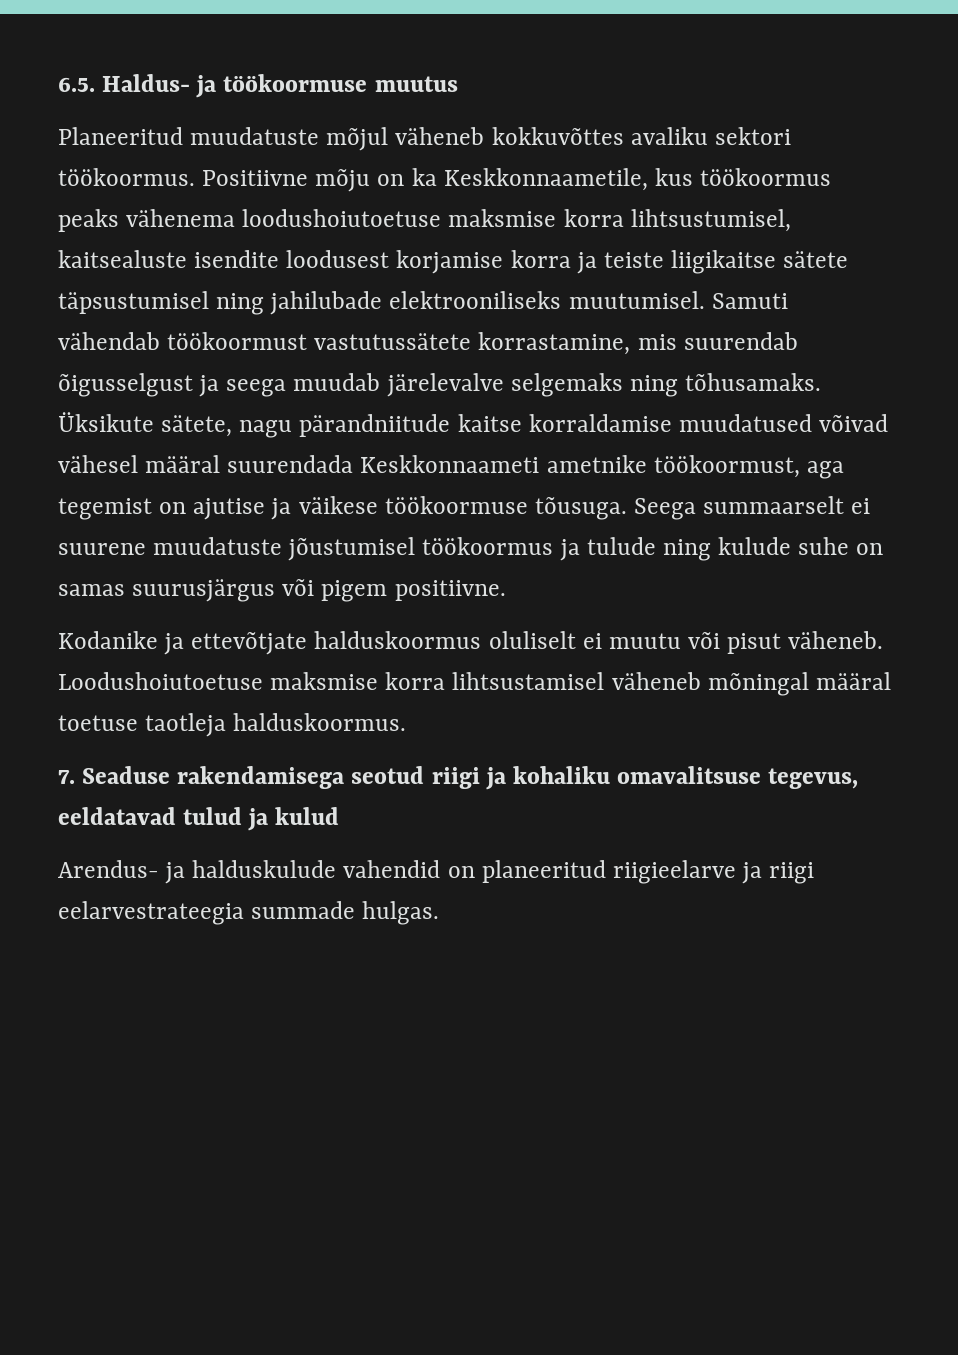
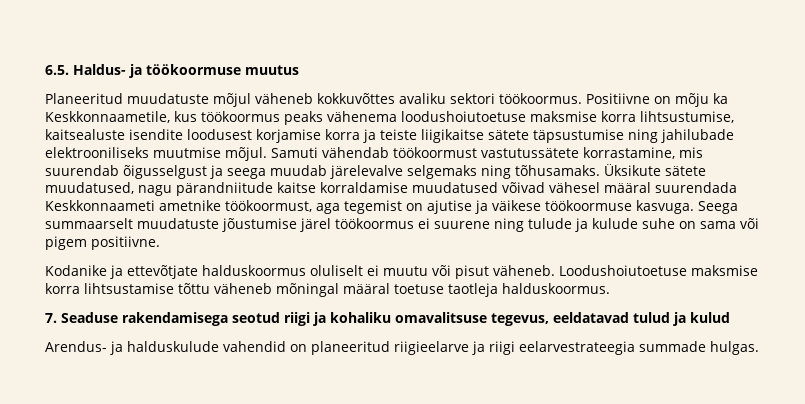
[315,169,405,192] mõju on -> [654,93,709,107] on mõju
[630,209,791,232] lihtsustumisel, -> [640,111,734,123] lihtsustumise,
[58,291,209,314] täpsustumisel -> [533,129,624,143] täpsustumise
[568,291,705,309] muutumisel. -> [153,147,267,161] muutmise mõjul.
[161,415,233,437] sätete, -> [665,166,706,176] [45,182,134,194] sätete muudatused,
[534,497,627,520] tõusuga. -> [636,200,694,214] kasvuga.
[851,498,871,514] [58,537,711,561] ei suurene muudatuste jõustumisel töökoormus ja tulude ning -> [137,218,588,232] muudatuste jõustumise järel töökoormus ei suurene ning tulude ja
[58,579,276,602] samas suurusjärgus -> [700,221,736,229] sama
[452,672,605,690] lihtsustamisel -> [84,283,210,294] lihtsustamise tõttu

